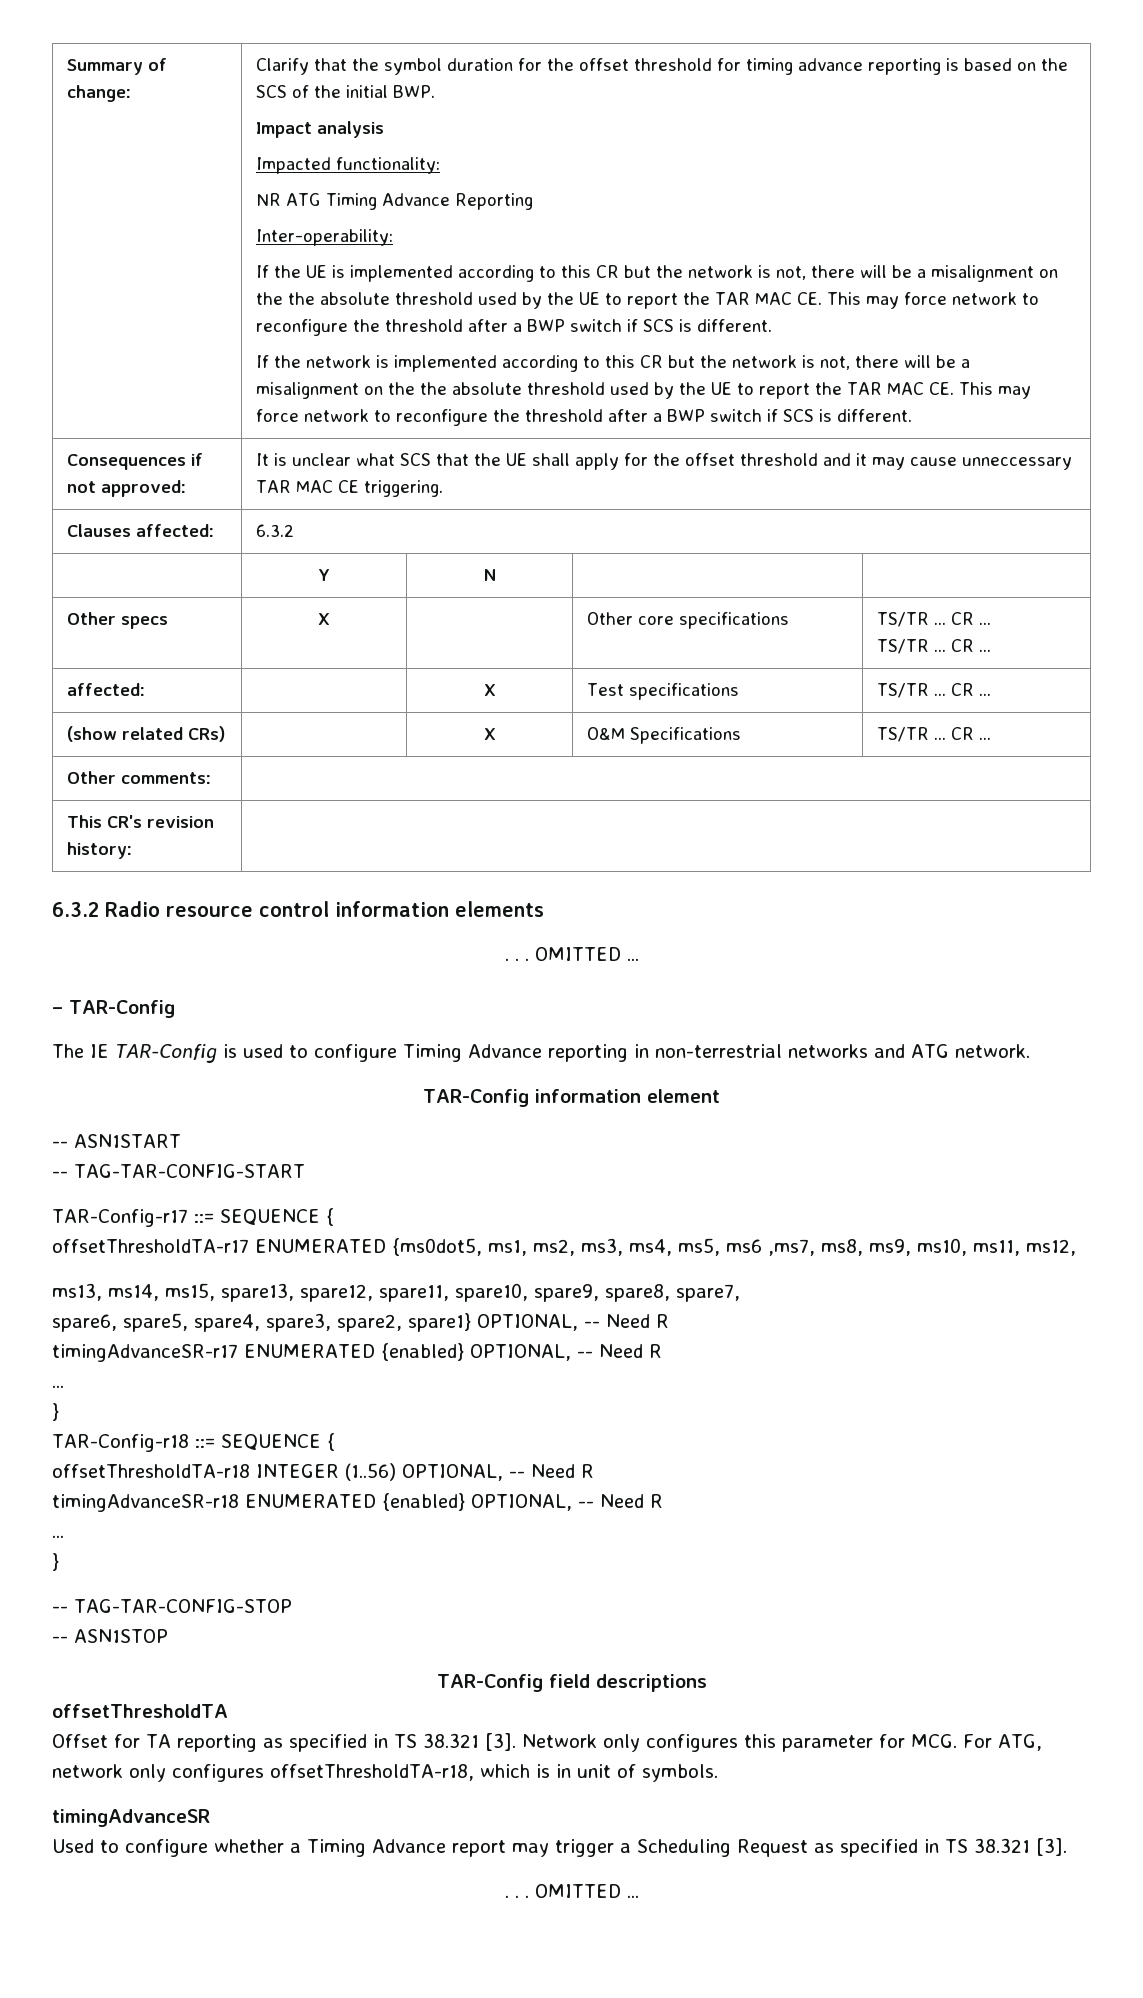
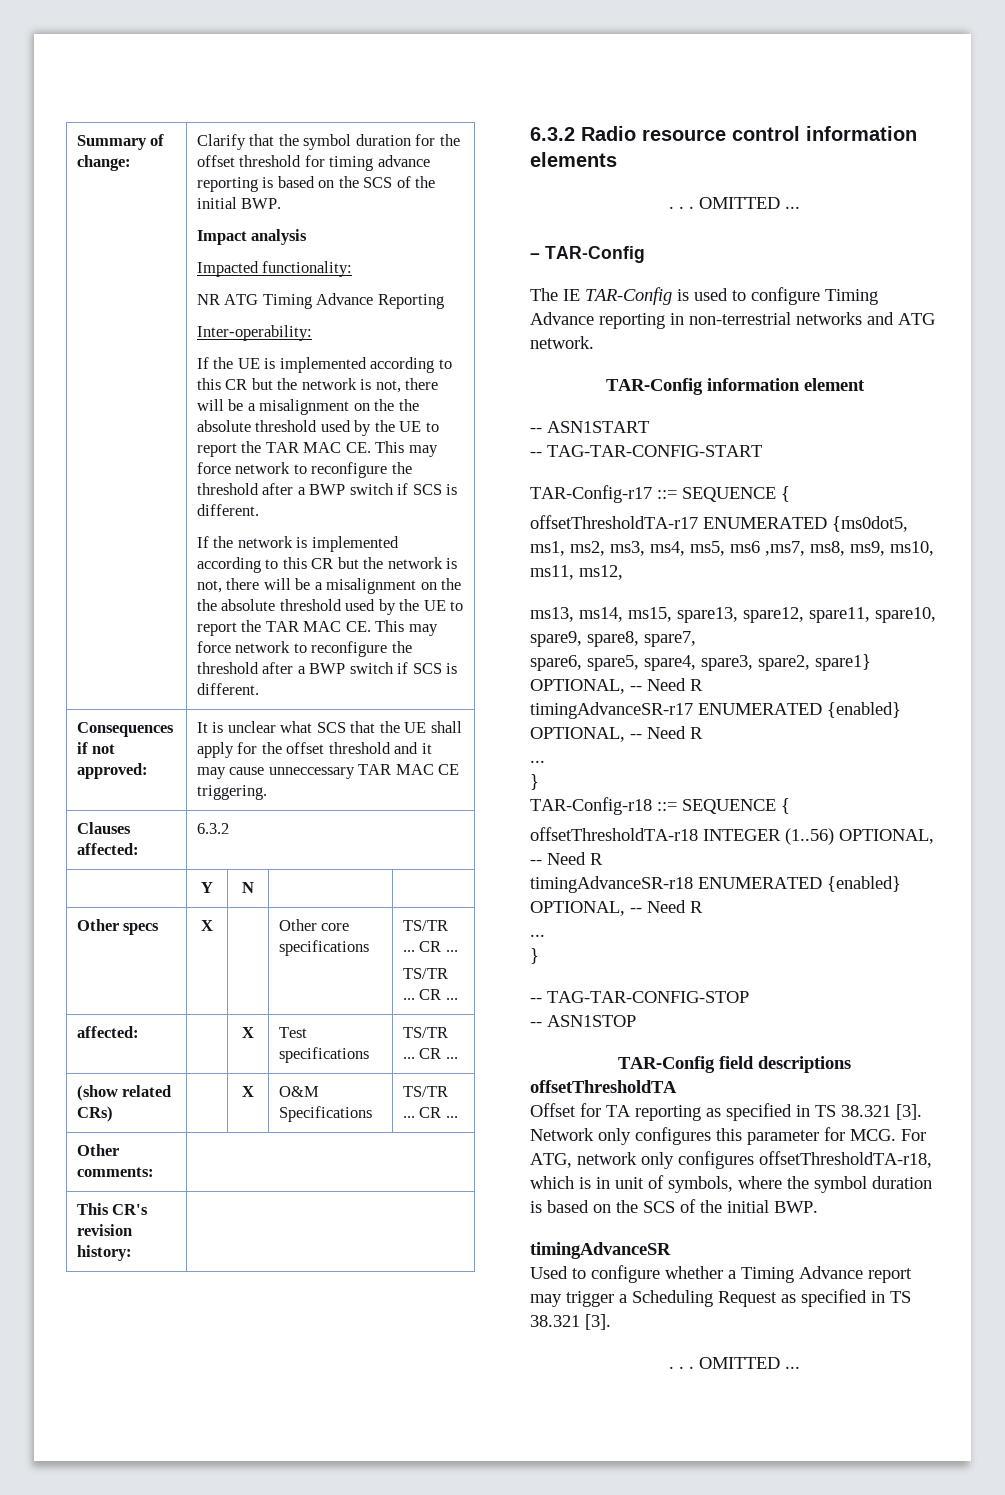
[641,1764,718,1782] symbols. -> [668,1176,932,1193] [530,1199,818,1213] symbols, where the symbol duration is based on the SCS of the initial BWP.

